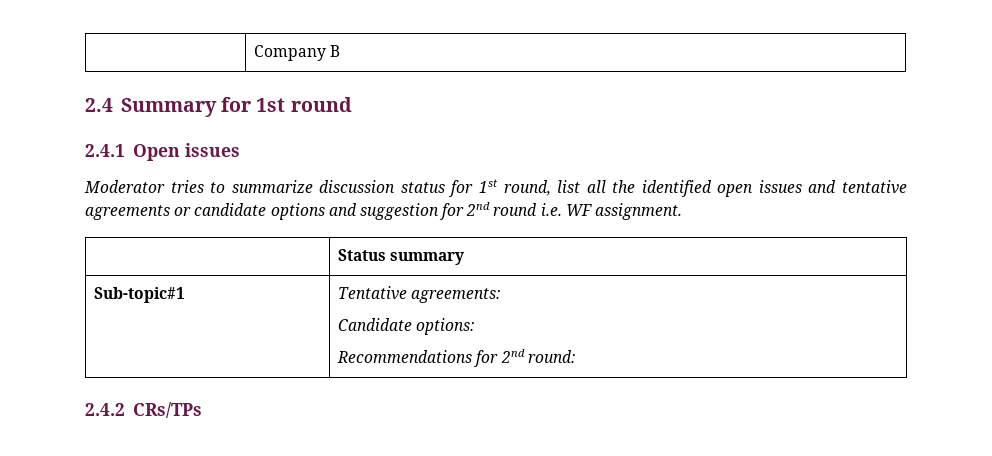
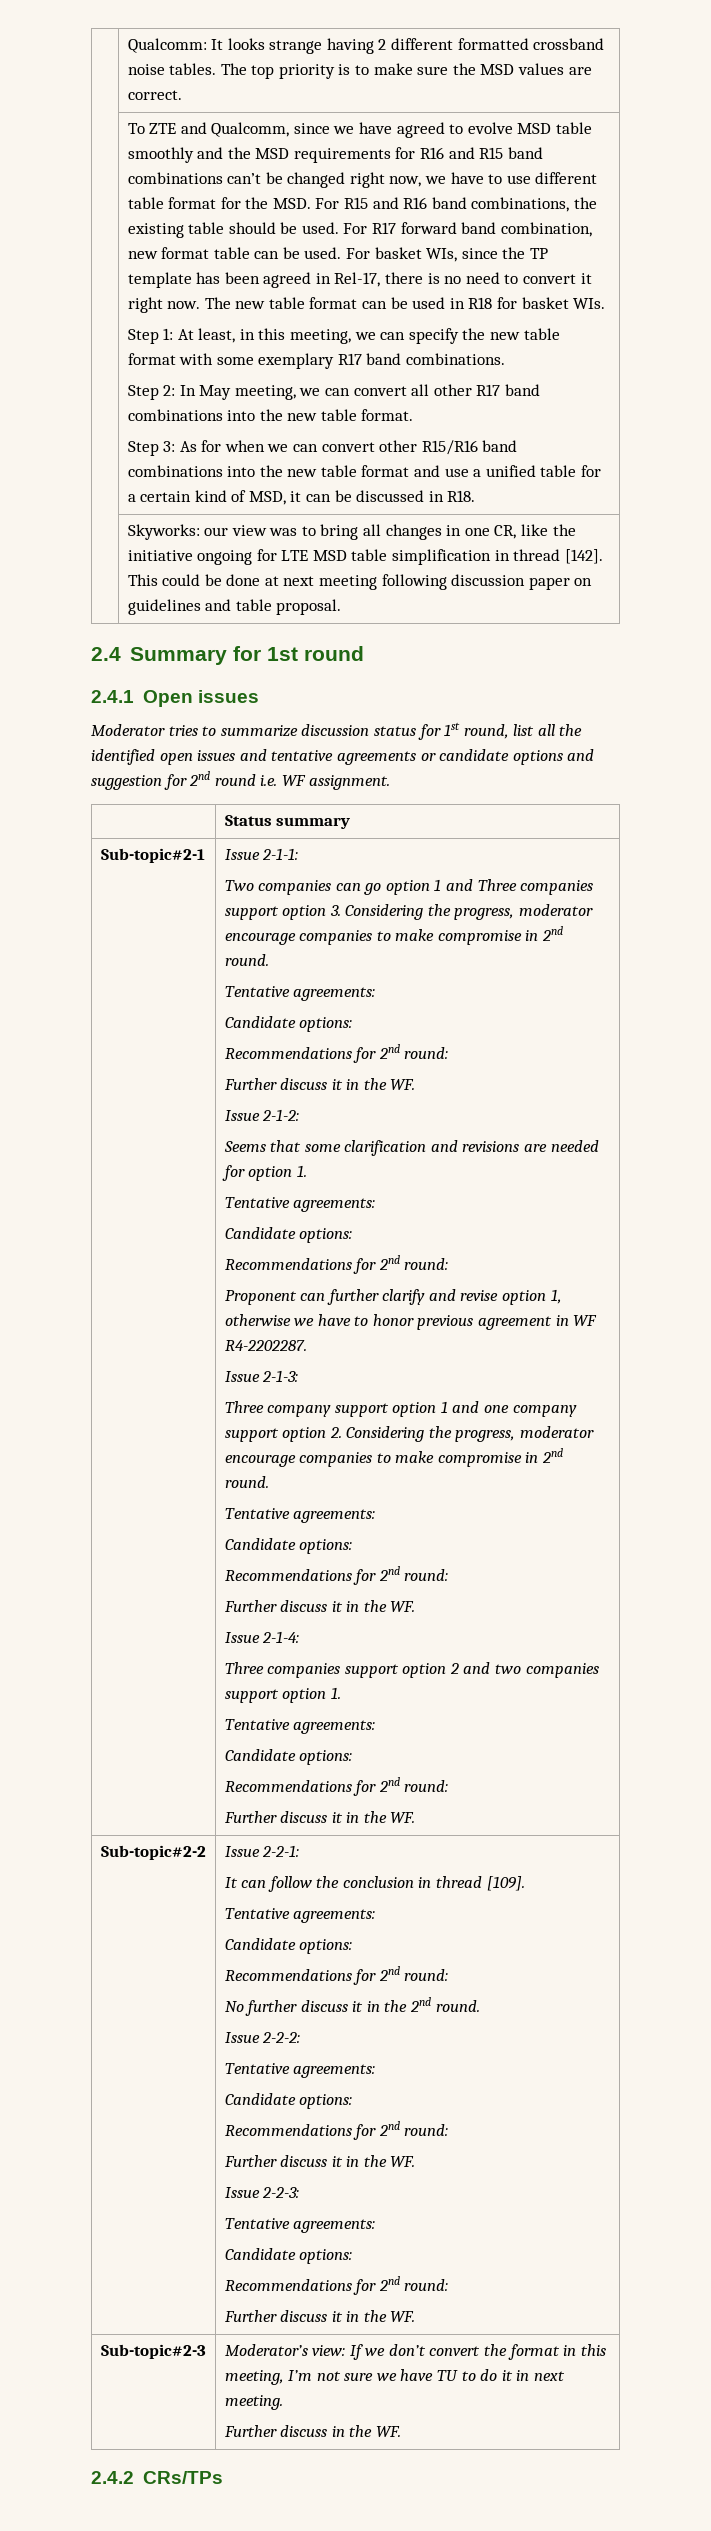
[254,45,341,61] | Company B -> [127,38,605,54] [127,63,592,79] [127,90,182,100] [127,122,592,138] [127,147,543,163] [127,172,598,188] [127,197,597,212] [127,222,592,238] [127,247,548,262] [127,272,592,288] [127,297,606,313] [127,328,560,344] [127,353,506,369] [127,384,540,400] [127,409,414,421] [127,440,518,456] [127,465,601,477] [127,490,476,505] [127,524,576,540] [127,549,603,565] [127,574,593,590] [127,599,342,615] | Qualcomm: It looks strange having 2 different formatted crossband noise tables. The top priority is to make sure the MSD values are correct. // | To ZTE and Qualcomm, since we have agreed to evolve MSD table smoothly and the MSD requirements for R16 and R15 band combinations can’t be changed right now, we have to use different table format for the MSD. For R15 and R16 band combinations, the existing table should be used. For R17 forward band combination, new format table can be used. For basket WIs, since the TP template has been agreed in Rel-17, there is no need to convert it right now. The new table format can be used in R18 for basket WIs. // Step 1: At least, in this meeting, we can specify the new table format with some exemplary R17 band combinations. // Step 2: In May meeting, we can convert all other R17 band combinations into the new table format. // Step 3: As for when we can convert other R15/R16 band combinations into the new table format and use a unified table for a certain kind of MSD, it can be discussed in R18. // | Skyworks: our view was to bring all changes in one CR, like the initiative ongoing for LTE MSD table simplification in thread [142]. This could be done at next meeting following discussion paper on guidelines and table proposal.
[94,287,186,303] [338,286,501,303] [338,318,475,335] [337,349,575,367] Sub-topic#1 | Tentative agreements: // Candidate options: // Recommendations for 2nd round: -> [100,848,205,863] [224,848,299,860] [224,879,594,895] [224,904,594,920] [224,926,564,945] [224,954,269,966] [224,986,376,1001] [224,1016,353,1032] [224,1044,449,1063] [223,1078,416,1090] [224,1109,300,1121] [223,1140,599,1156] [221,1165,307,1181] [224,1197,376,1212] [224,1227,353,1243] [224,1255,449,1274] [224,1289,562,1305] [224,1314,598,1330] [224,1340,307,1351] [224,1370,299,1382] [224,1401,577,1417] [224,1426,595,1442] [224,1448,564,1467] [224,1476,269,1488] [224,1508,376,1523] [224,1538,353,1554] [224,1566,449,1585] [223,1600,416,1612] [224,1631,300,1643] [224,1662,599,1678] [224,1687,341,1703] [224,1719,376,1734] [224,1749,353,1765] [224,1777,449,1796] [223,1811,416,1823] [100,1845,206,1860] [224,1845,300,1857] [224,1876,525,1892] [224,1908,376,1923] [224,1938,353,1954] [224,1966,449,1985] [224,1997,480,2016] [224,2032,301,2043] [224,2063,376,2078] [224,2093,353,2109] [224,2121,449,2140] [223,2155,416,2167] [224,2187,300,2198] [224,2218,376,2233] [224,2248,353,2264] [224,2276,449,2295] [223,2310,416,2322] [100,2344,206,2359] [224,2344,606,2360] [224,2369,565,2385] [224,2395,283,2410] [223,2425,401,2437] Sub-topic#2-1 | Issue 2-1-1: // Two companies can go option 1 and Three companies support option 3. Considering the progress, moderator encourage companies to make compromise in 2nd round. // Tentative agreements: // Candidate options: // Recommendations for 2nd round: // Further discuss it in the WF. // Issue 2-1-2: // Seems that some clarification and revisions are needed for option 1. // Tentative agreements: // Candidate options: // Recommendations for 2nd round: // Proponent can further clarify and revise option 1, otherwise we have to honor previous agreement in WF R4-2202287. // Issue 2-1-3: // Three company support option 1 and one company support option 2. Considering the progress, moderator encourage companies to make compromise in 2nd round. // Tentative agreements: // Candidate options: // Recommendations for 2nd round: // Further discuss it in the WF. // Issue 2-1-4: // Three companies support option 2 and two companies support option 1. // Tentative agreements: // Candidate options: // Recommendations for 2nd round: // Further discuss it in the WF. // Sub-topic#2-2 | Issue 2-2-1: // It can follow the conclusion in thread [109]. // Tentative agreements: // Candidate options: // Recommendations for 2nd round: // No further discuss it in the 2nd round. // Issue 2-2-2: // Tentative agreements: // Candidate options: // Recommendations for 2nd round: // Further discuss it in the WF. // Issue 2-2-3: // Tentative agreements: // Candidate options: // Recommendations for 2nd round: // Further discuss it in the WF. // Sub-topic#2-3 | Moderator’s view: If we don’t convert the format in this meeting, I’m not sure we have TU to do it in next meeting. // Further discuss in the WF.

